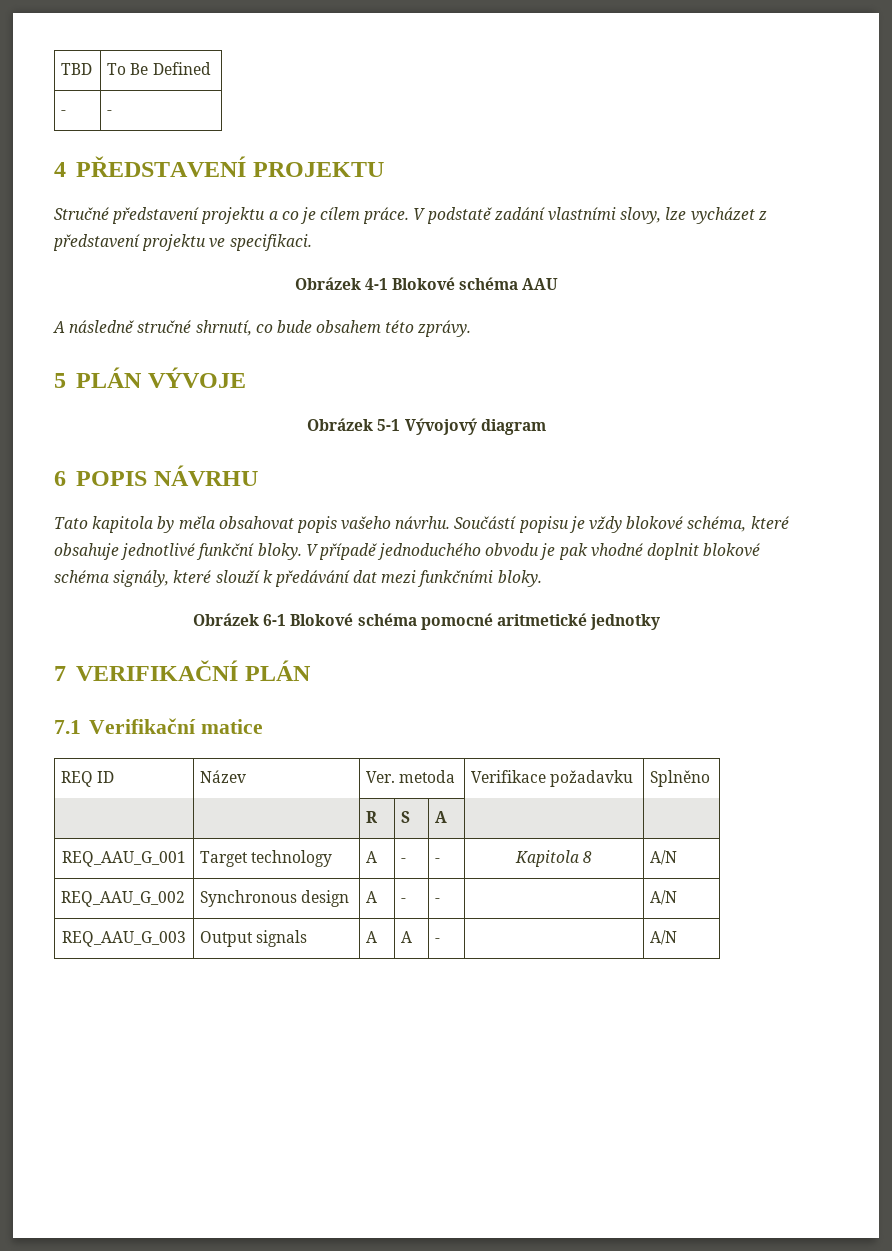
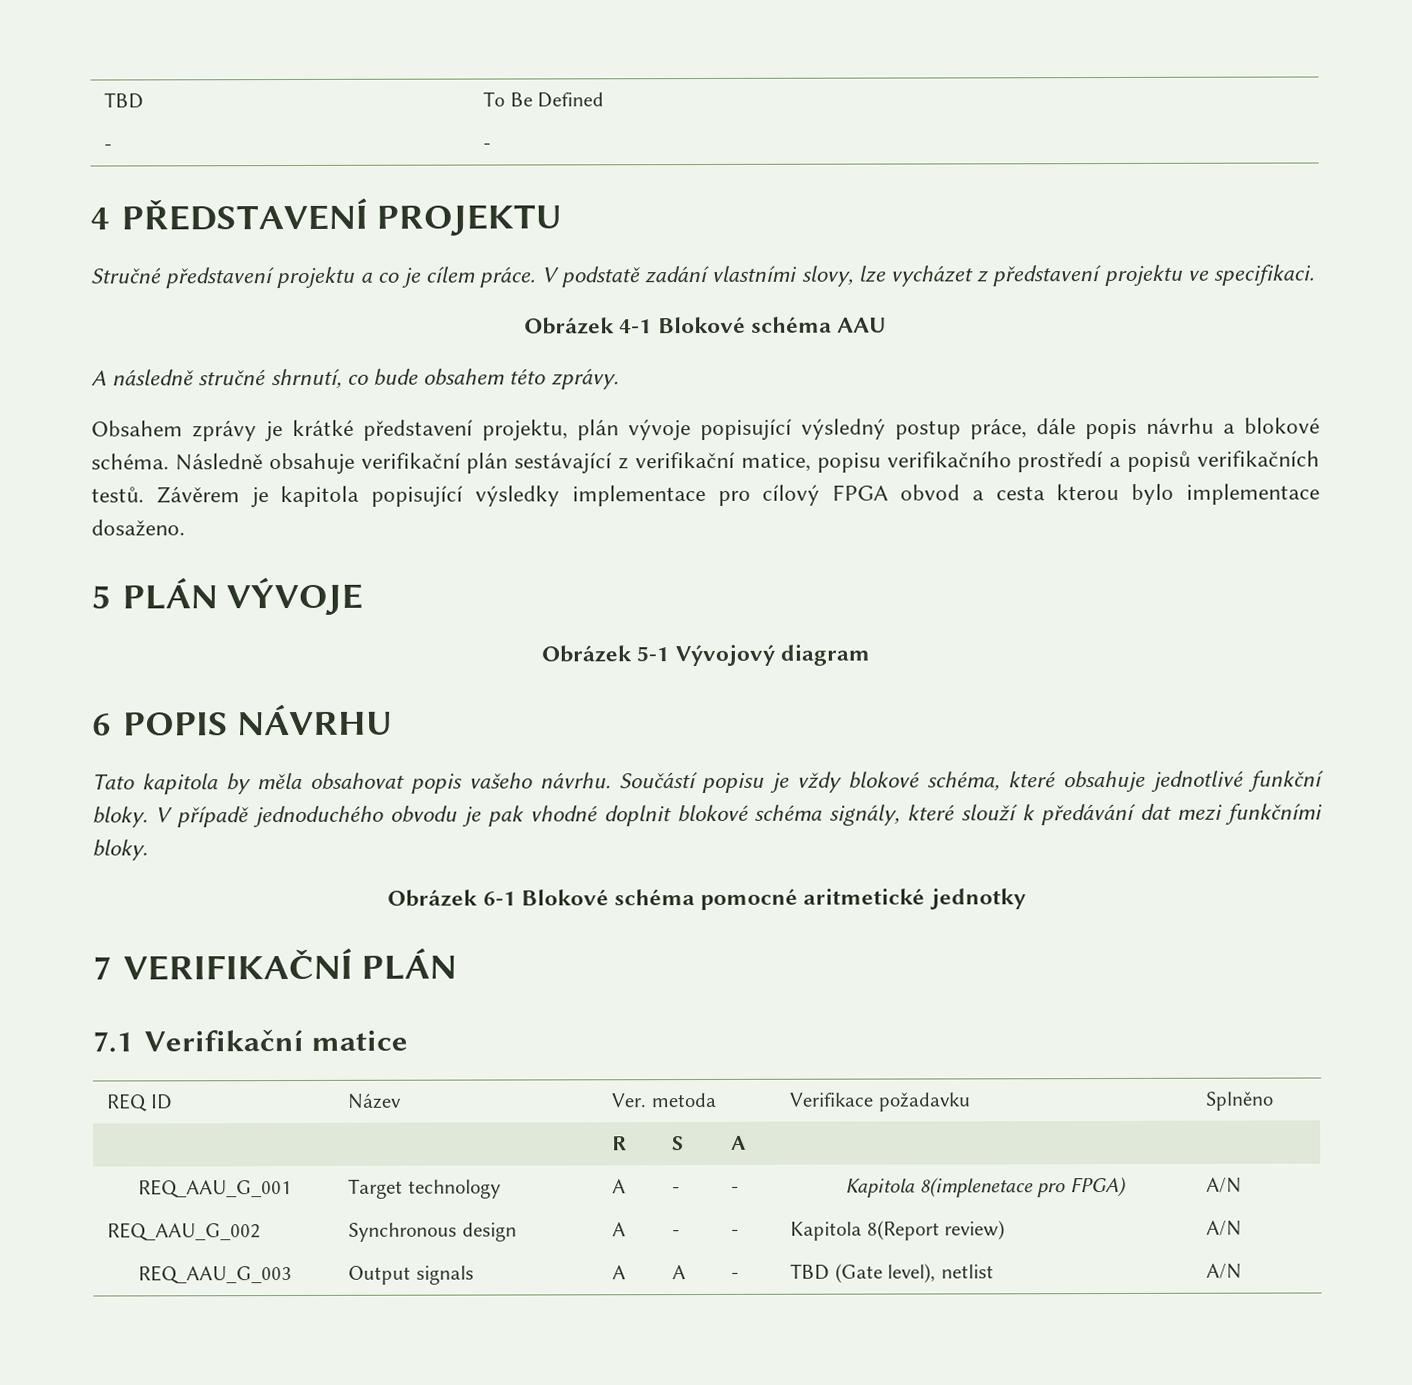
(472, 328) none -> [91,417,1320,442] [91,450,1321,475] [91,483,1320,508] [91,519,185,537] // Obsahem zprávy je krátké představení projektu, plán vývoje popisující výsledný postup práce, dále popis návrhu a blokové schéma. Následně obsahuje verifikační plán sestávající z verifikační matice, popisu verifikačního prostředí a popisů verifikačních testů. Závěrem je kapitola popisující výsledky implementace pro cílový FPGA obvod a cesta kterou bylo implementace dosaženo.
[583,851,593,863] 8 -> [919,1176,1127,1198] 8(implenetace pro FPGA)
(441, 900) none -> [790,1220,1006,1241] Kapitola 8(Report review)
(441, 940) none -> [790,1263,994,1284] TBD (Gate level), netlist

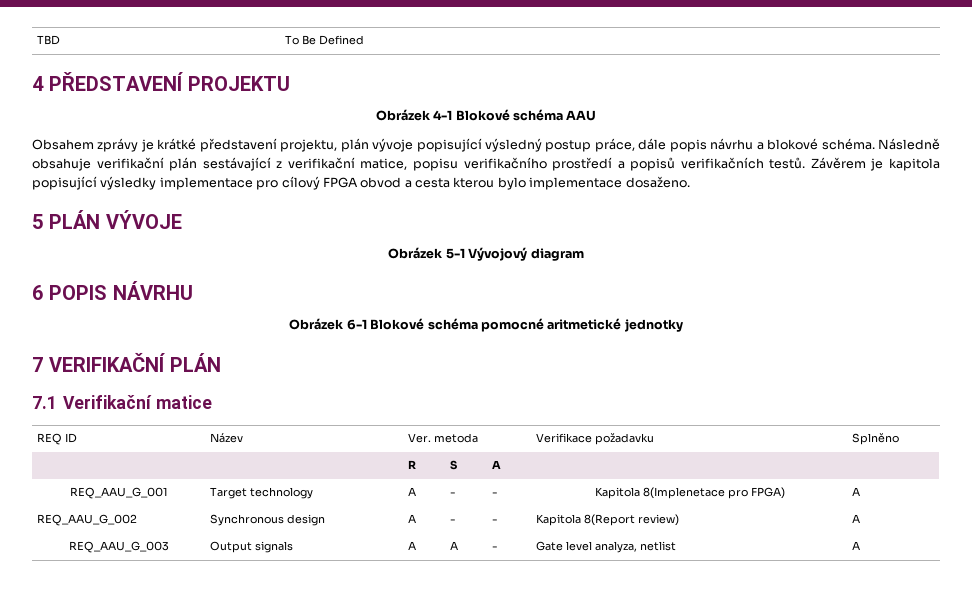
[104,144,113,151] [483,143,492,150] // - | - -> (365, 40) none
[90,264,1315,289] // Stručné představení projektu a co je cílem práce. V podstatě zadání vlastními slovy, lze vycházet z představení projektu ve specifikaci. -> (290, 83) none
[91,368,619,390] // A následně stručné shrnutí, co bude obsahem této zprávy. -> (597, 115) none
[92,770,1324,795] [92,803,1323,828] [92,839,148,861] // Tato kapitola by měla obsahovat popis vašeho návrhu. Součástí popisu je vždy blokové schéma, které obsahuje jednotlivé funkční bloky. V případě jednoduchého obvodu je pak vhodné doplnit blokové schéma signály, které slouží k předávání dat mezi funkčními bloky. -> (193, 290) none
[919,1177,1034,1198] 8(implenetace -> [642,487,725,499] 8(Implenetace
[1206,1177,1243,1193] A/N -> [852,487,861,496] A
[1206,1220,1243,1236] A/N -> [852,514,861,523] A
[790,1263,937,1284] TBD (Gate level), -> [536,541,638,553] Gate level analyza,
[1206,1263,1243,1279] A/N -> [852,541,861,550] A

